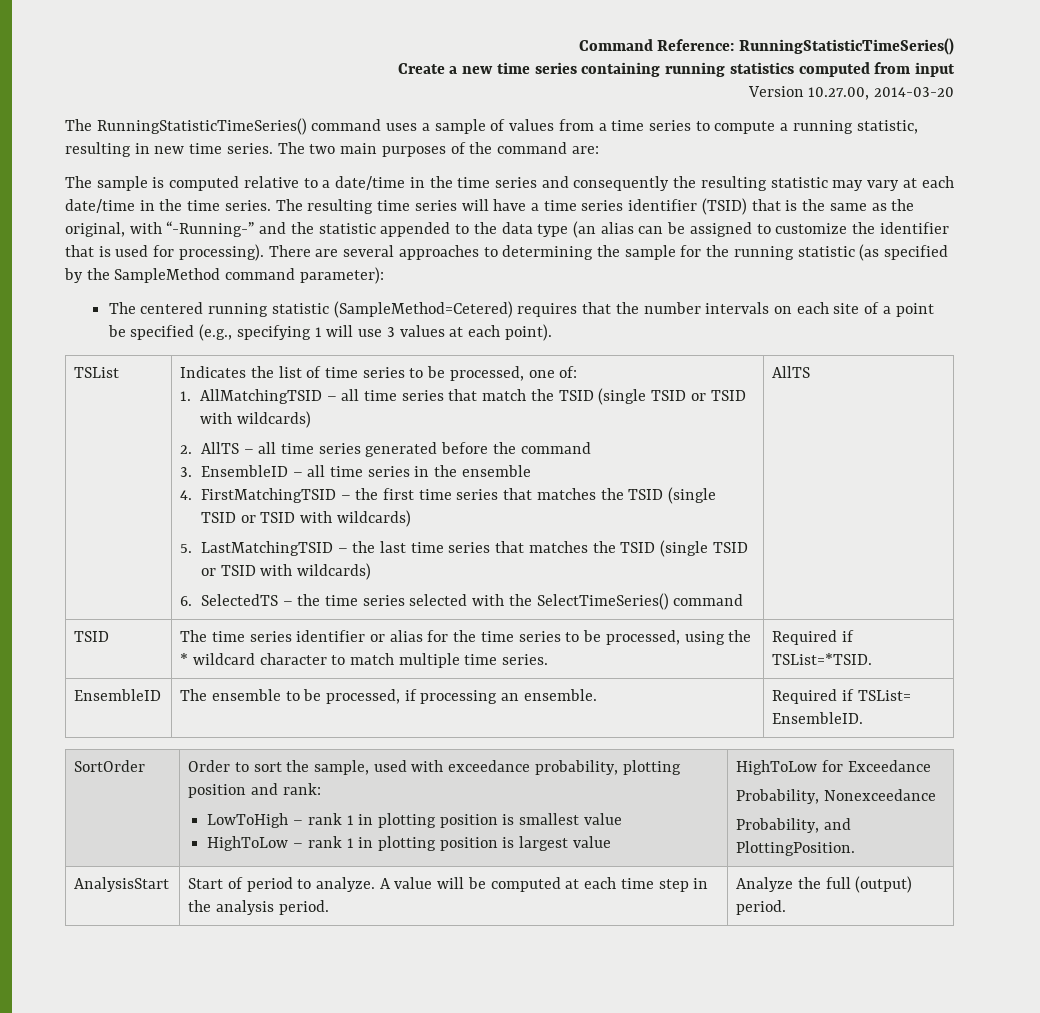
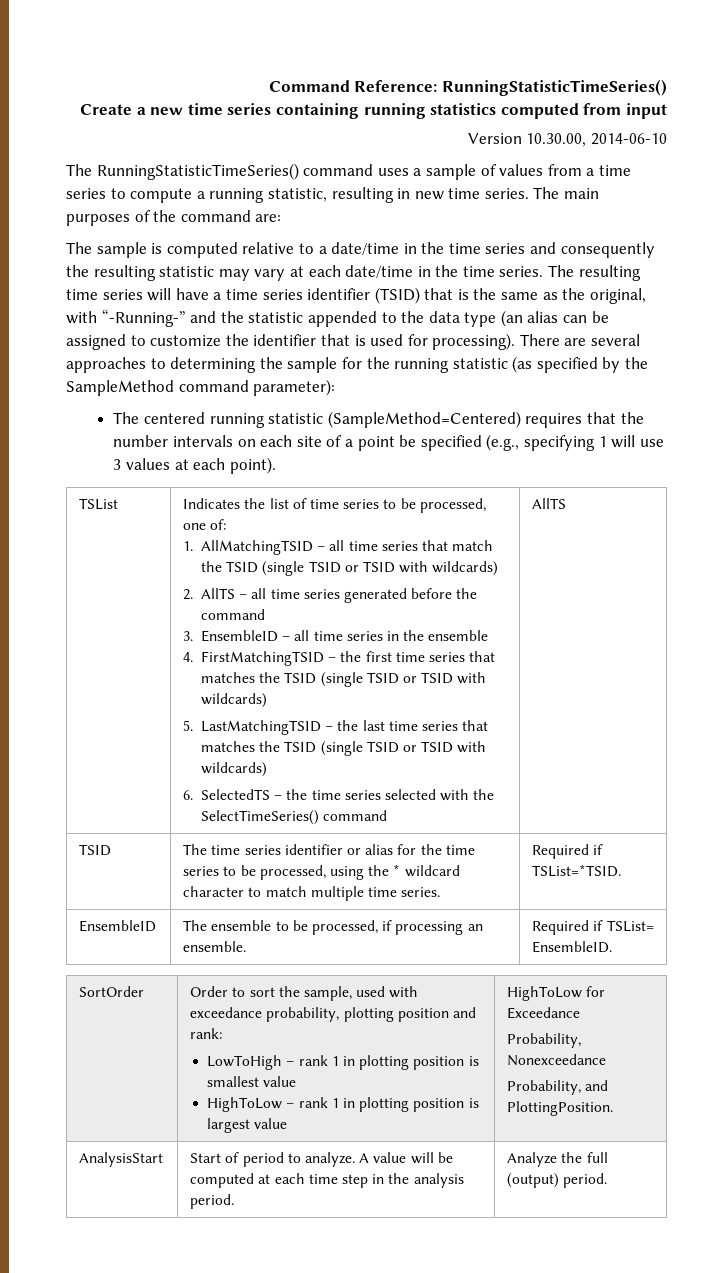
[808,87,954,100] 10.27.00, 2014-03-20 -> [526,133,667,147] 10.30.00, 2014-06-10
[309,144,336,154] two -> (560, 193) none
[333,301,513,318] (SampleMethod=Cetered) -> [327,411,521,428] (SampleMethod=Centered)

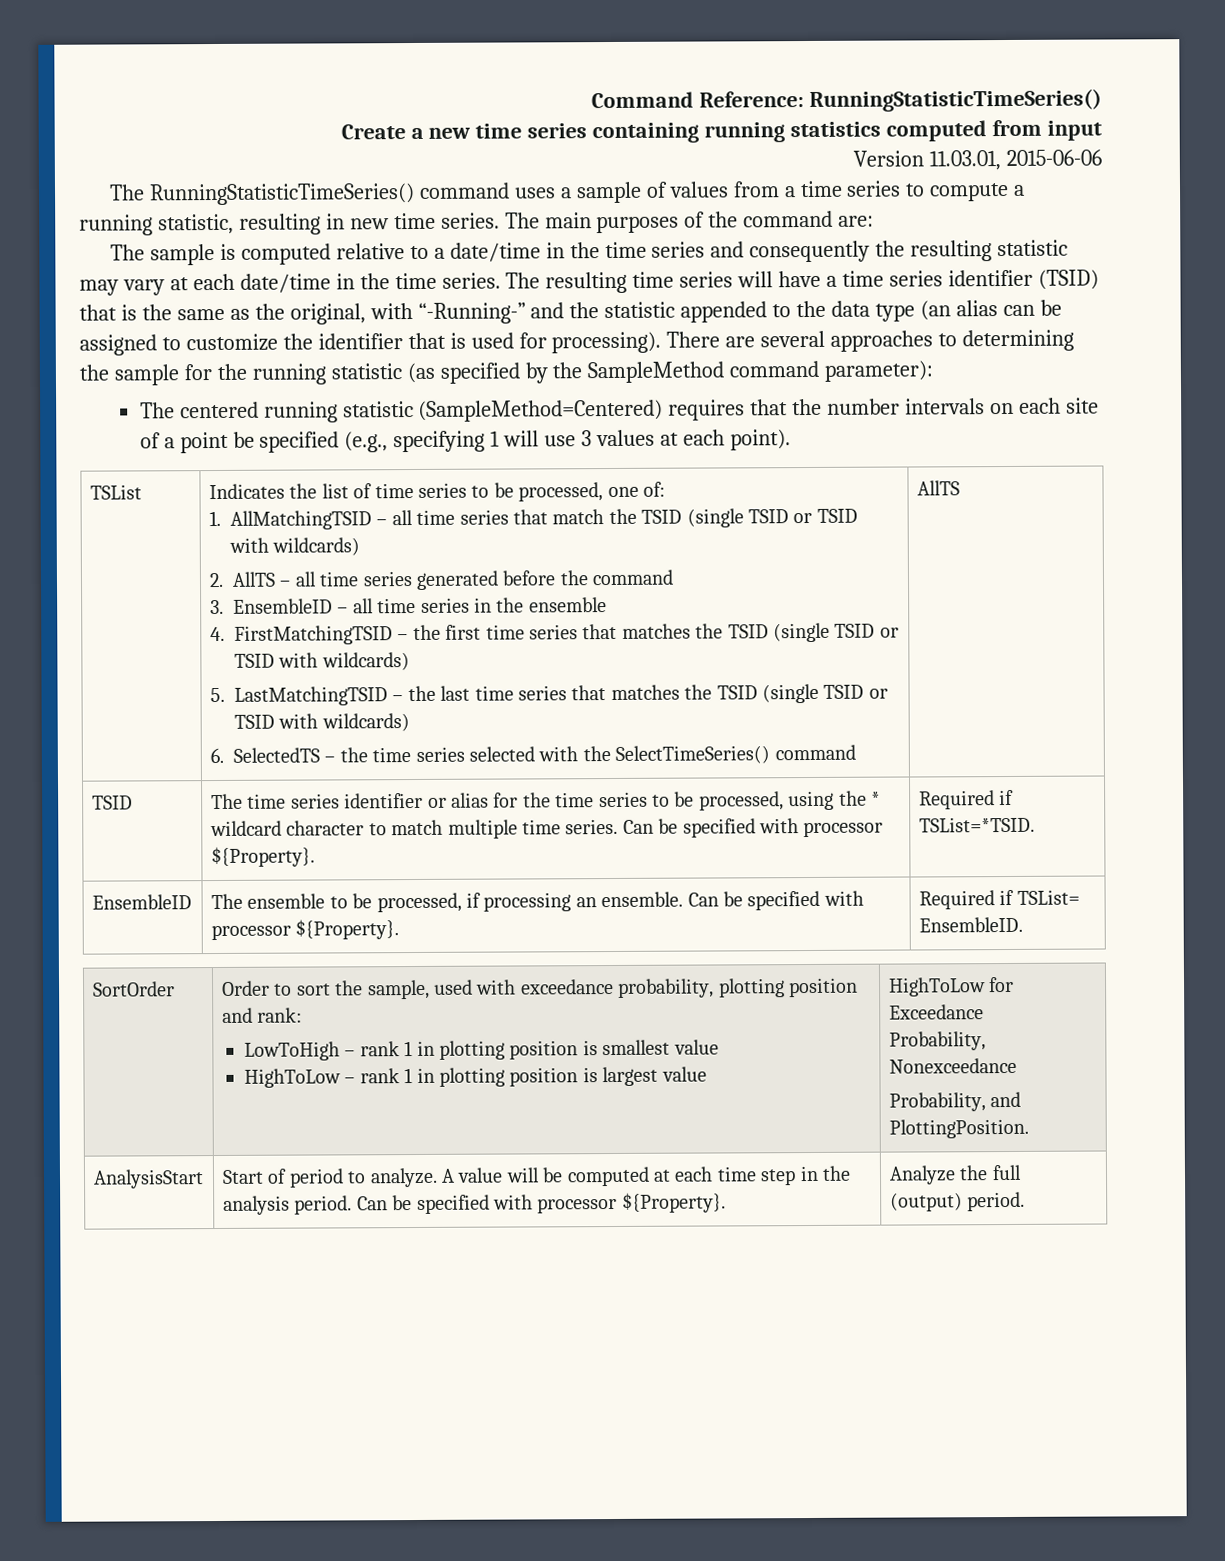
[526,133,667,147] 10.30.00, 2014-06-10 -> [929,149,1102,171] 11.03.01, 2015-06-06
(441, 892) none -> [622,818,884,838] [210,846,315,868] Can be specified with processor ${Property}.
(247, 946) none -> [687,890,864,911] [210,919,400,941] Can be specified with processor ${Property}.
(235, 1201) none -> [356,1192,726,1214] Can be specified with processor ${Property}.

